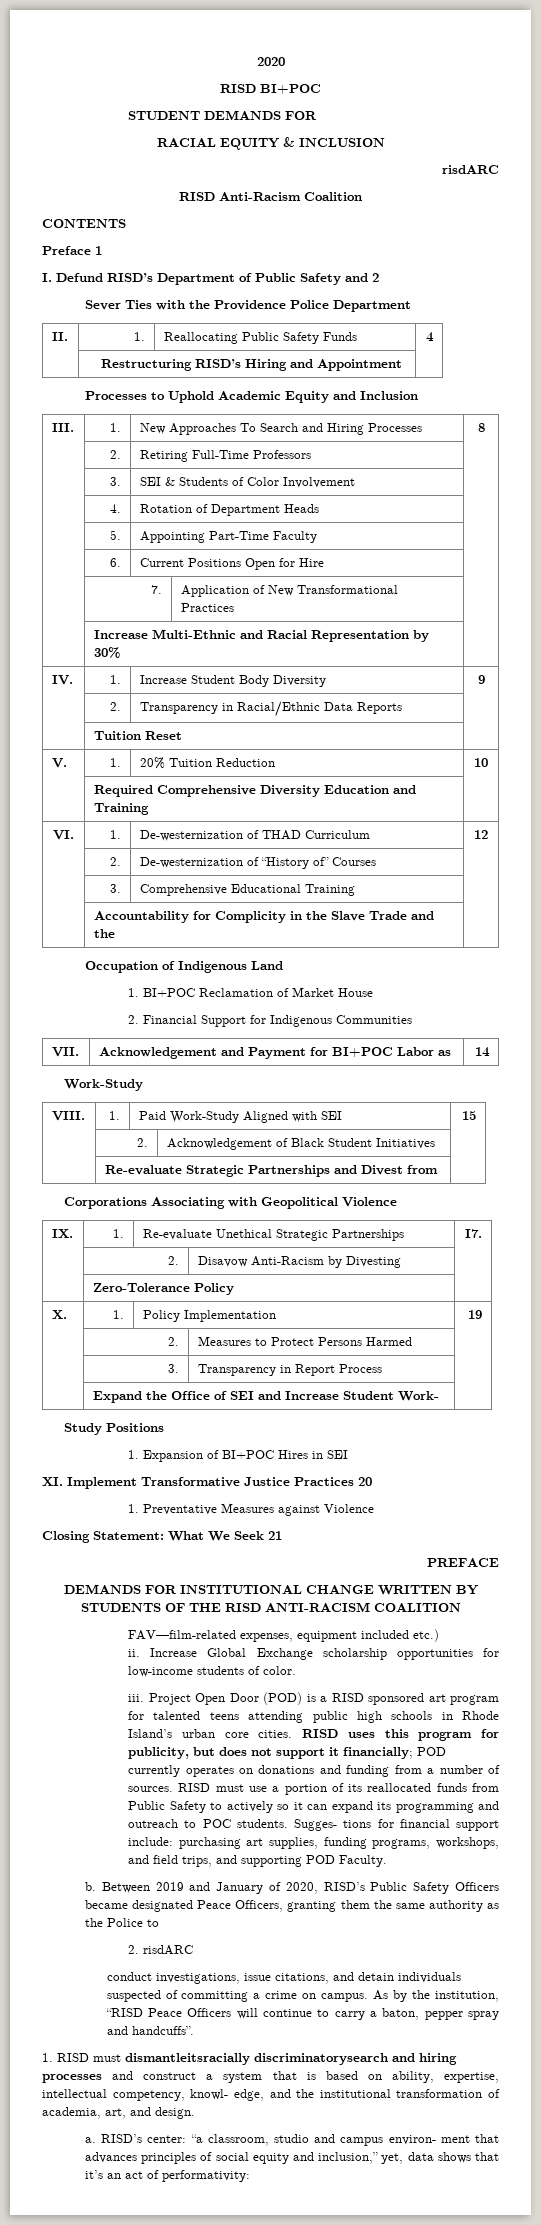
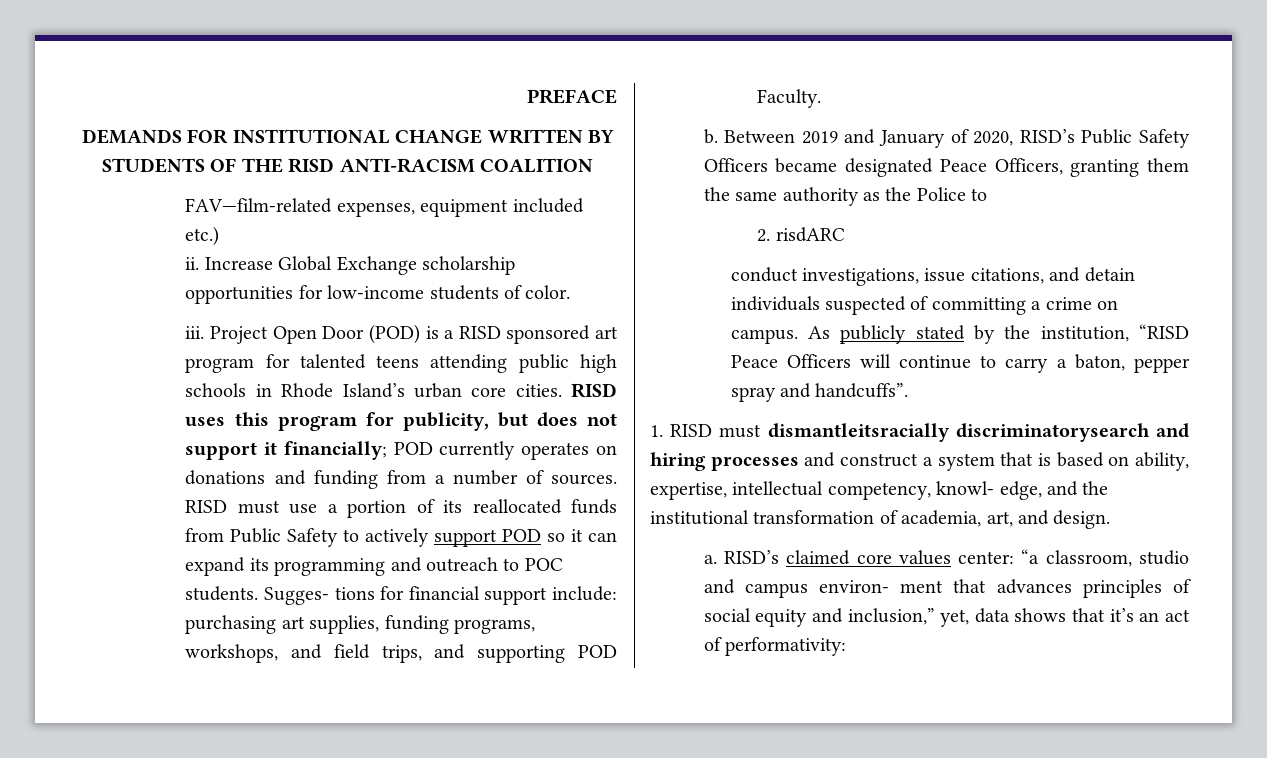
[256,57,285,66] [220,84,321,94] [128,110,318,120] [156,137,385,150] [442,165,499,174] [179,192,362,201] [42,219,126,228] [42,246,102,255] [42,273,379,285] [85,300,412,312] [51,332,68,341] [134,332,146,341] [163,332,357,344] [426,332,435,342] [100,359,402,371] [85,391,419,403] [51,423,74,432] [110,423,122,432] [139,423,422,435] [477,423,485,432] [110,450,122,459] [139,450,311,462] [110,477,122,486] [139,477,355,488] [110,504,122,513] [139,504,319,516] [110,530,122,540] [139,531,317,543] [110,558,122,567] [139,558,324,570] [151,585,163,594] [180,585,398,597] [180,603,234,612] [93,629,429,642] [93,647,120,658] [51,675,73,685] [110,675,122,684] [139,675,326,687] [477,675,485,684] [110,702,122,711] [139,701,402,717] [93,731,182,740] [51,758,67,768] [110,758,122,767] [139,757,275,769] [474,758,488,767] [93,785,416,797] [93,803,149,815] [53,830,74,840] [110,830,122,839] [139,830,370,841] [474,830,488,839] [110,857,122,866] [139,857,376,869] [110,884,122,893] [139,884,355,896] [93,911,434,923] [93,929,115,938] [85,961,284,973] [128,987,374,997] [128,1015,413,1027] [51,1047,79,1057] [98,1047,451,1059] [475,1047,491,1057] [63,1079,143,1091] [51,1111,85,1121] [109,1111,121,1120] [138,1111,342,1123] [462,1111,477,1120] [137,1138,149,1147] [166,1138,435,1150] [104,1165,438,1177] [63,1197,397,1209] [51,1229,73,1238] [113,1229,125,1238] [142,1229,404,1241] [465,1229,483,1238] [168,1256,180,1265] [197,1256,401,1268] [92,1283,234,1295] [51,1310,67,1319] [113,1310,125,1319] [142,1310,276,1322] [468,1310,483,1319] [168,1337,180,1346] [197,1336,412,1346] [168,1364,180,1373] [197,1364,382,1376] [92,1391,439,1403] [63,1423,164,1435] [128,1450,349,1462] [42,1477,372,1489] [128,1503,375,1516] [42,1531,282,1543] 2020 // RISD BI+POC // STUDENT DEMANDS FOR // RACIAL EQUITY & INCLUSION // risdARC // RISD Anti-Racism Coalition // CONTENTS // Preface 1 // I. Defund RISD’s Department of Public Safety and 2 // Sever Ties with the Providence Police Department // II. | 1. | Reallocating Public Safety Funds | 4 // | Restructuring RISD’s Hiring and Appointment | // Processes to Uphold Academic Equity and Inclusion // III. | 1. | New Approaches To Search and Hiring Processes | 8 // | 2. | Retiring Full-Time Professors | // | 3. | SEI & Students of Color Involvement | // | 4. | Rotation of Department Heads | // | 5. | Appointing Part-Time Faculty | // | 6. | Current Positions Open for Hire | // | 7. | Application of New Transformational Practices | // | Increase Multi-Ethnic and Racial Representation by 30% | // IV. | 1. | Increase Student Body Diversity | 9 // | 2. | Transparency in Racial/Ethnic Data Reports | // | Tuition Reset | // V. | 1. | 20% Tuition Reduction | 10 // | Required Comprehensive Diversity Education and Training | // VI. | 1. | De-westernization of THAD Curriculum | 12 // | 2. | De-westernization of “History of” Courses | // | 3. | Comprehensive Educational Training | // | Accountability for Complicity in the Slave Trade and the | // Occupation of Indigenous Land // 1. BI+POC Reclamation of Market House // 2. Financial Support for Indigenous Communities // VII. | Acknowledgement and Payment for BI+POC Labor as | 14 // Work-Study // VIII. | 1. | Paid Work-Study Aligned with SEI | 15 // | 2. | Acknowledgement of Black Student Initiatives | // | Re-evaluate Strategic Partnerships and Divest from | // Corporations Associating with Geopolitical Violence // IX. | 1. | Re-evaluate Unethical Strategic Partnerships | I7. // | 2. | Disavow Anti-Racism by Divesting | // | Zero-Tolerance Policy | // X. | 1. | Policy Implementation | 19 // | 2. | Measures to Protect Persons Harmed | // | 3. | Transparency in Report Process | // | Expand the Office of SEI and Increase Student Work- | // Study Positions // 1. Expansion of BI+POC Hires in SEI // XI. Implement Transformative Justice Practices 20 // 1. Preventative Measures against Violence // Closing Statement: What We Seek 21 // -> (527, 96) none
(273, 1807) none -> [434,529,542,547] support POD
(389, 1995) none -> [840,325,965,344] publicly stated
(143, 2138) none -> [786,550,951,565] claimed core values

